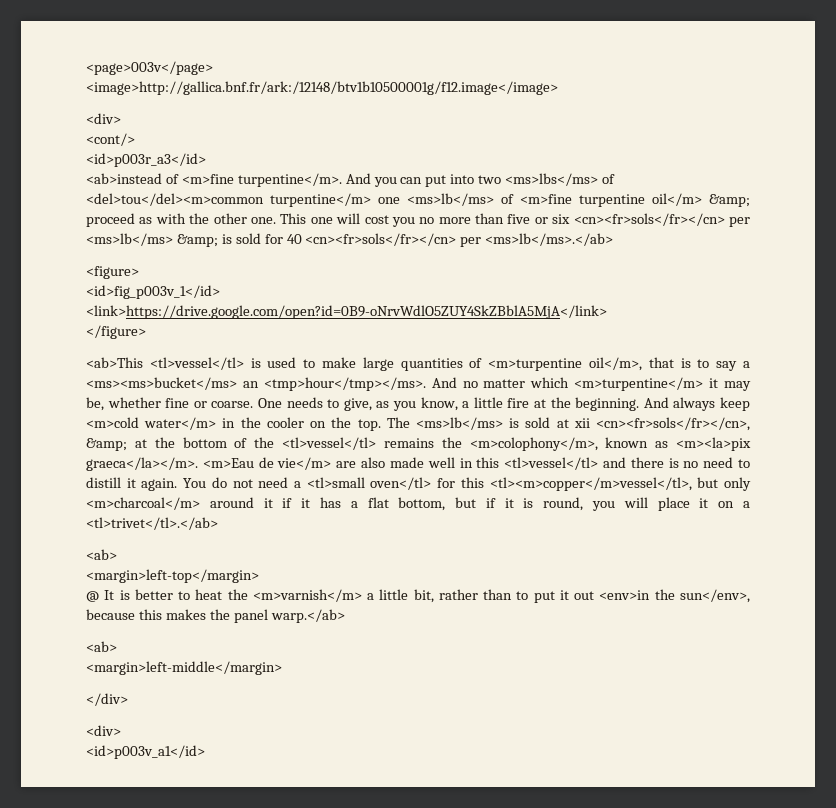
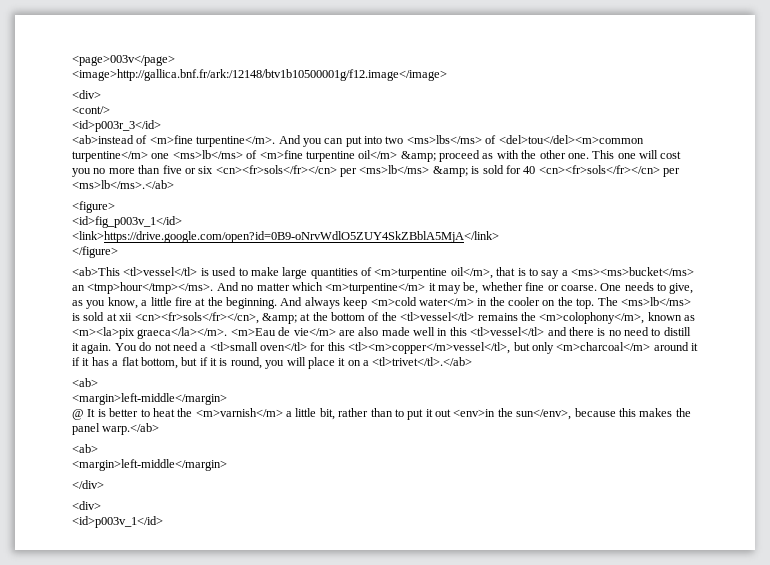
[86,153,206,167] <id>p003r_a3</id> -> [72,120,161,132] <id>p003r_3</id>
[86,569,259,583] <margin>left-top</margin> -> [72,393,227,405] <margin>left-middle</margin>
[86,745,205,759] <id>p003v_a1</id> -> [72,516,163,528] <id>p003v_1</id>

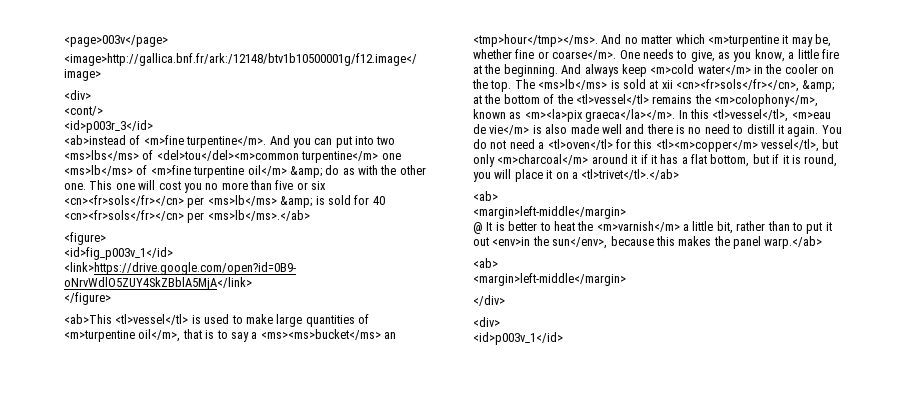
[439,150,480,162] proceed -> [325,165,340,175] do
[325,283,426,294] <m>turpentine</m> -> [707,35,779,47] <m>turpentine
[560,285,597,291] coarse. -> [552,50,617,60] coarse</m>.
[230,328,276,336] <m>Eau -> [678,109,831,122] In this <tl>vessel</tl>, <m>eau
[338,330,355,336] are -> [532,125,542,134] is
[437,327,545,336] in this <tl>vessel</tl> -> (622, 129) none
[209,342,511,354] <tl>small oven</tl> for this <tl><m>copper</m>vessel</tl>, -> [547,139,819,152] <tl>oven</tl> for this <tl><m>copper</m> vessel</tl>,

